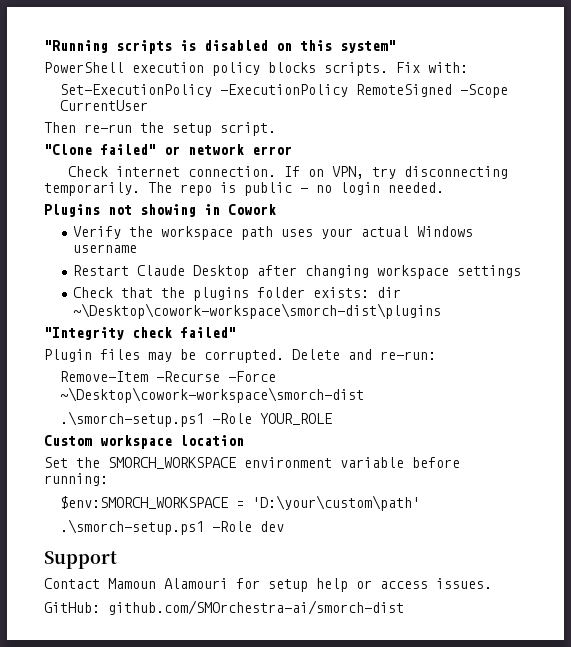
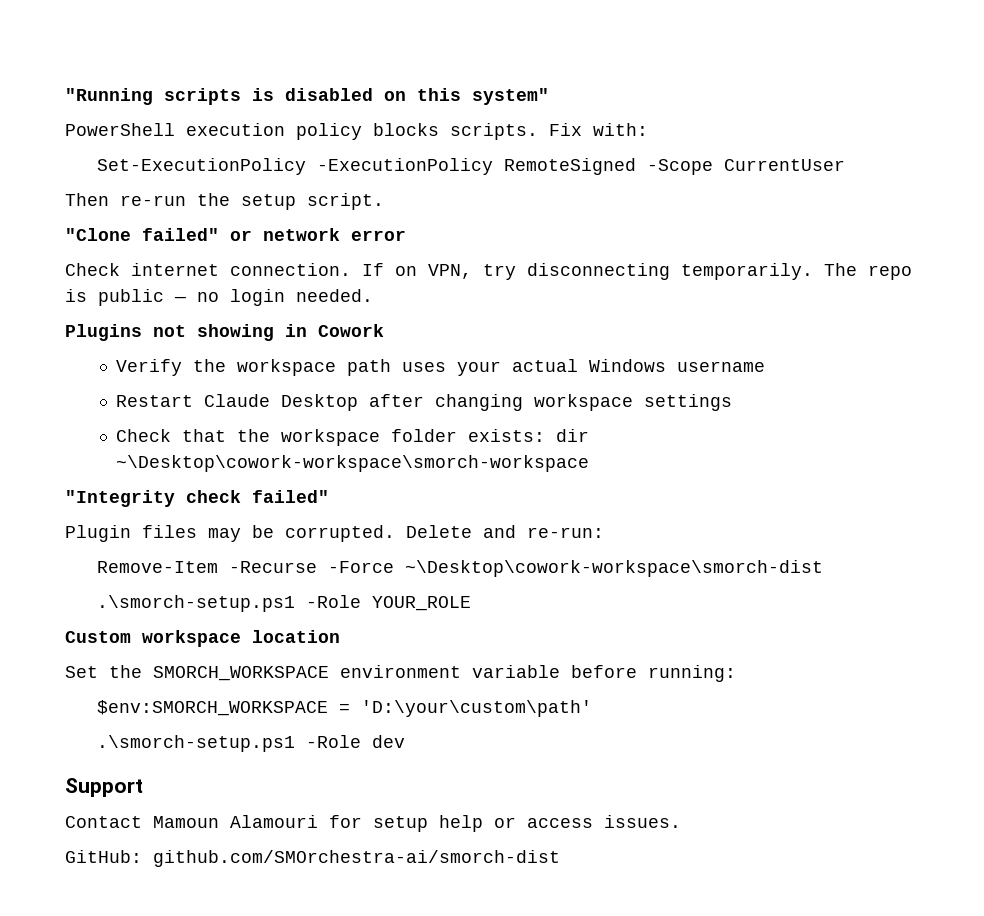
[193,287,250,301] plugins -> [281,429,381,446] workspace
[73,303,442,319] ~\Desktop\cowork-workspace\smorch-dist\plugins -> [116,455,590,472] ~\Desktop\cowork-workspace\smorch-workspace

